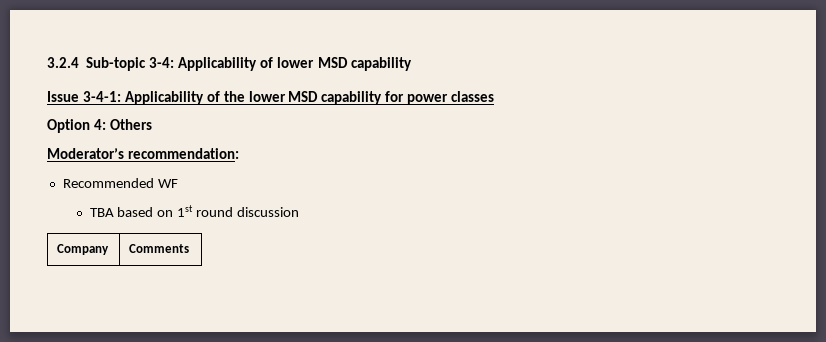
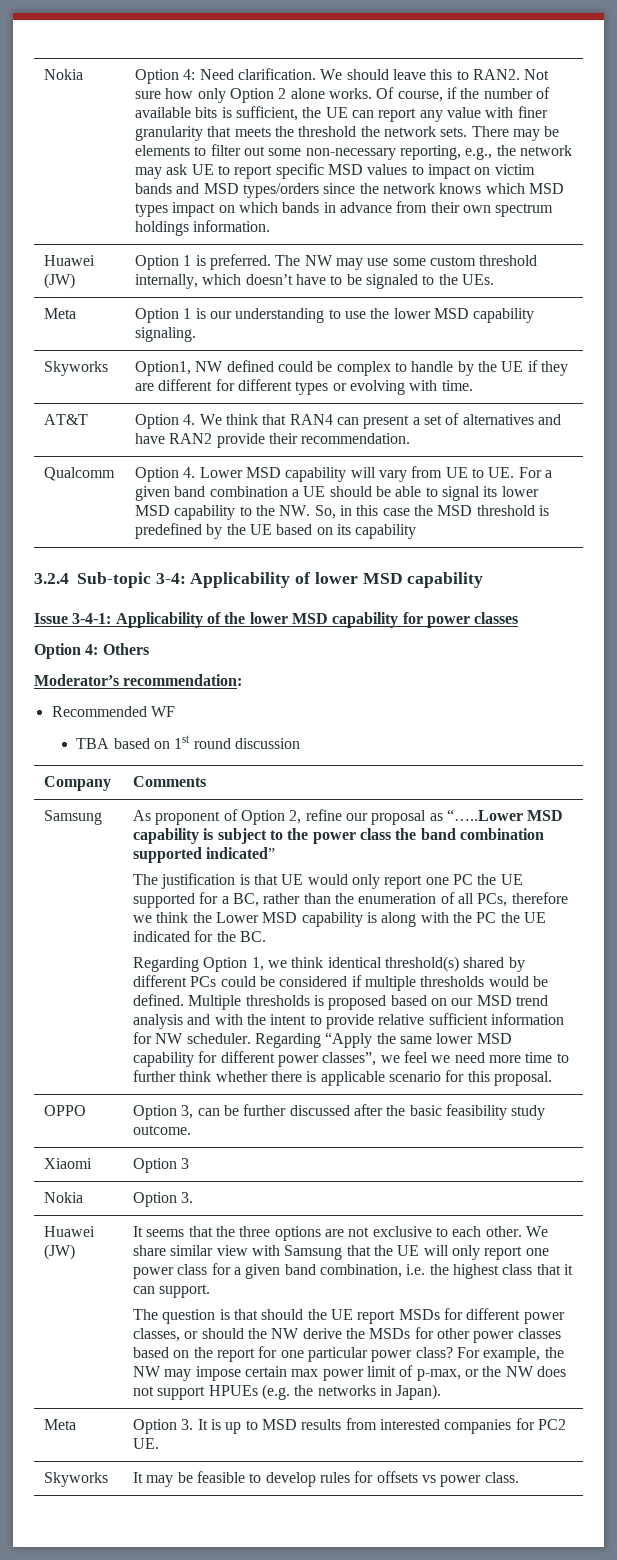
(47, 62) none -> [44,69,84,80] [135,68,550,84] [135,87,550,103] [135,106,548,122] [135,126,560,141] [135,144,572,160] [135,163,535,179] [135,183,564,198] [135,201,554,217] [135,220,271,236] [44,255,96,266] [44,273,76,289] [135,254,538,270] [135,274,494,289] [44,308,77,319] [135,308,535,323] [135,327,197,342] [44,361,109,376] [135,360,568,376] [135,379,473,395] [44,414,89,425] [135,413,561,429] [135,433,411,448] [44,467,116,481] [135,466,552,482] [135,486,539,501] [135,505,549,520] [135,523,417,539] Nokia | Option 4: Need clarification. We should leave this to RAN2. Not sure how only Option 2 alone works. Of course, if the number of available bits is sufficient, the UE can report any value with finer granularity that meets the threshold the network sets. There may be elements to filter out some non-necessary reporting, e.g., the network may ask UE to report specific MSD values to impact on victim bands and MSD types/orders since the network knows which MSD types impact on which bands in advance from their own spectrum holdings information. // Huawei (JW) | Option 1 is preferred. The NW may use some custom threshold internally, which doesn’t have to be signaled to the UEs. // Meta | Option 1 is our understanding to use the lower MSD capability signaling. // Skyworks | Option1, NW defined could be complex to handle by the UE if they are different for different types or evolving with time. // AT&T | Option 4. We think that RAN4 can present a set of alternatives and have RAN2 provide their recommendation. // Qualcomm | Option 4. Lower MSD capability will vary from UE to UE. For a given band combination a UE should be able to signal its lower MSD capability to the NW. So, in this case the MSD threshold is predefined by the UE based on its capability //
(190, 248) none -> [44,810,103,825] [133,809,564,825] [133,828,544,844] [133,847,276,863] [133,873,523,889] [133,892,568,908] [133,912,546,927] [133,930,266,942] [133,956,525,972] [133,975,548,991] [133,994,548,1010] [133,1013,564,1029] [133,1032,512,1048] [133,1051,569,1067] [133,1070,552,1086] [44,1105,87,1116] [133,1104,546,1120] [133,1125,192,1135] [44,1158,93,1169] [133,1158,190,1173] [44,1192,84,1203] [133,1192,194,1207] [44,1226,96,1237] [44,1244,76,1260] [133,1226,548,1241] [133,1245,549,1260] [133,1263,573,1279] [133,1284,211,1298] [133,1308,565,1324] [133,1327,561,1343] [133,1346,564,1362] [133,1365,566,1381] [133,1384,442,1400] [44,1419,77,1430] [133,1418,566,1434] [133,1438,160,1449] [44,1472,109,1487] [133,1471,519,1487] // Samsung | As proponent of Option 2, refine our proposal as “…..Lower MSD capability is subject to the power class the band combination supported indicated” // The justification is that UE would only report one PC the UE supported for a BC, rather than the enumeration of all PCs, therefore we think the Lower MSD capability is along with the PC the UE indicated for the BC. // Regarding Option 1, we think identical threshold(s) shared by different PCs could be considered if multiple thresholds would be defined. Multiple thresholds is proposed based on our MSD trend analysis and with the intent to provide relative sufficient information for NW scheduler. Regarding “Apply the same lower MSD capability for different power classes”, we feel we need more time to further think whether there is applicable scenario for this proposal. // OPPO | Option 3, can be further discussed after the basic feasibility study outcome. // Xiaomi | Option 3 // Nokia | Option 3. // Huawei (JW) | It seems that the three options are not exclusive to each other. We share similar view with Samsung that the UE will only report one power class for a given band combination, i.e. the highest class that it can support. // The question is that should the UE report MSDs for different power classes, or should the NW derive the MSDs for other power classes based on the report for one particular power class? For example, the NW may impose certain max power limit of p-max, or the NW does not support HPUEs (e.g. the networks in Japan). // Meta | Option 3. It is up to MSD results from interested companies for PC2 UE. // Skyworks | It may be feasible to develop rules for offsets vs power class.

